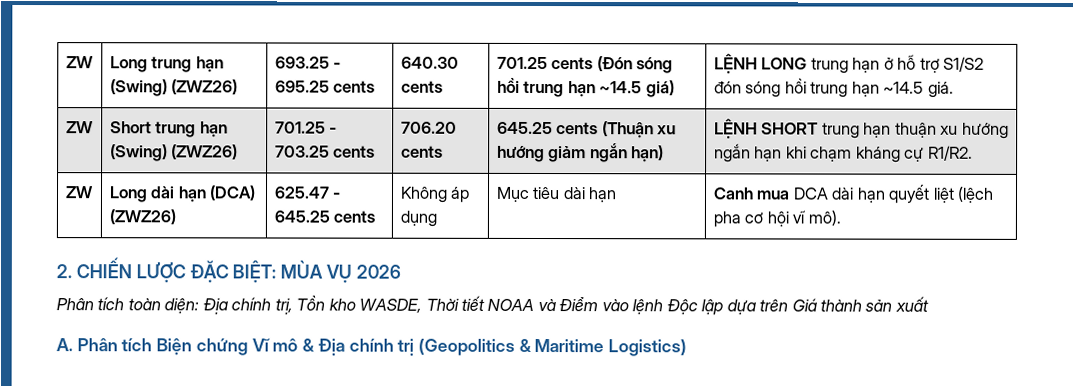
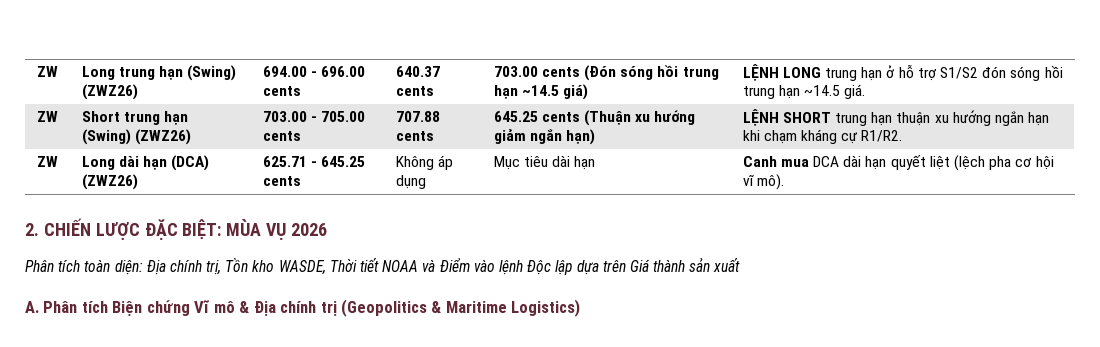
[274,56,342,69] [274,80,376,93] [400,56,459,69] [400,80,443,93] [496,56,548,70] 693.25 - 695.25 cents | 640.30 cents | 701.25 -> [262,66,366,77] [262,86,301,96] [395,66,440,77] [395,86,434,96] [493,66,538,77] 694.00 - 696.00 cents | 640.37 cents | 703.00
[274,121,338,134] [274,145,376,158] [400,121,457,134] 701.25 - 703.25 cents | 706.20 -> [262,111,366,122] [262,131,301,141] [395,111,440,122] 703.00 - 705.00 cents | 707.88
[273,186,330,199] 625.47 -> [262,156,307,167] 625.71

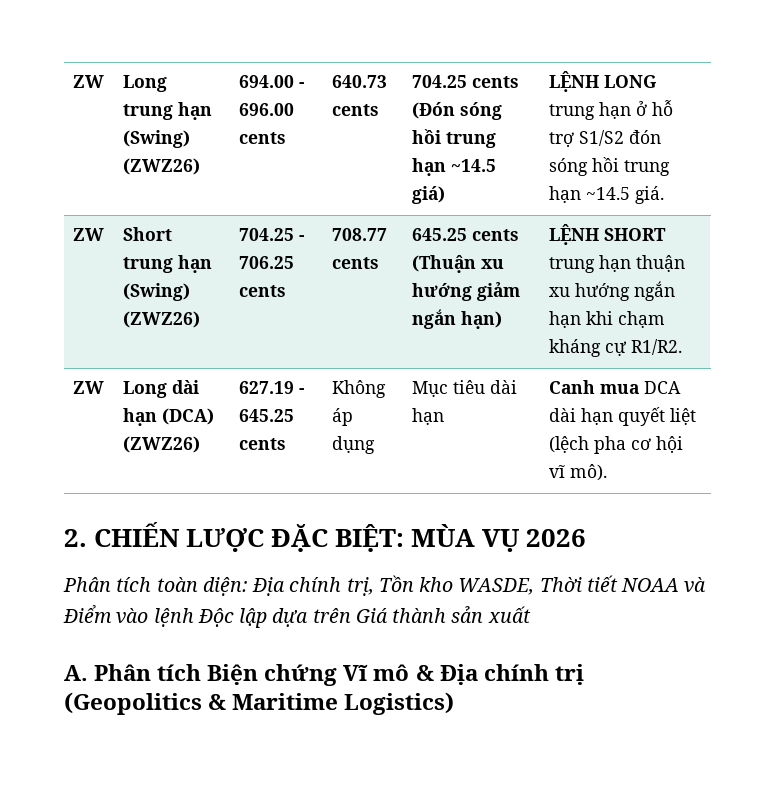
[395,66,440,77] [395,86,434,96] [493,66,538,77] 640.37 cents | 703.00 -> [332,75,388,88] [332,104,380,116] [412,75,468,88] 640.73 cents | 704.25
[262,111,366,122] [262,131,301,141] [395,111,440,122] 703.00 - 705.00 cents | 707.88 -> [239,228,305,241] [239,256,295,269] [239,285,287,297] [332,228,388,241] 704.25 - 706.25 cents | 708.77
[262,156,307,167] 625.71 -> [239,381,295,394] 627.19

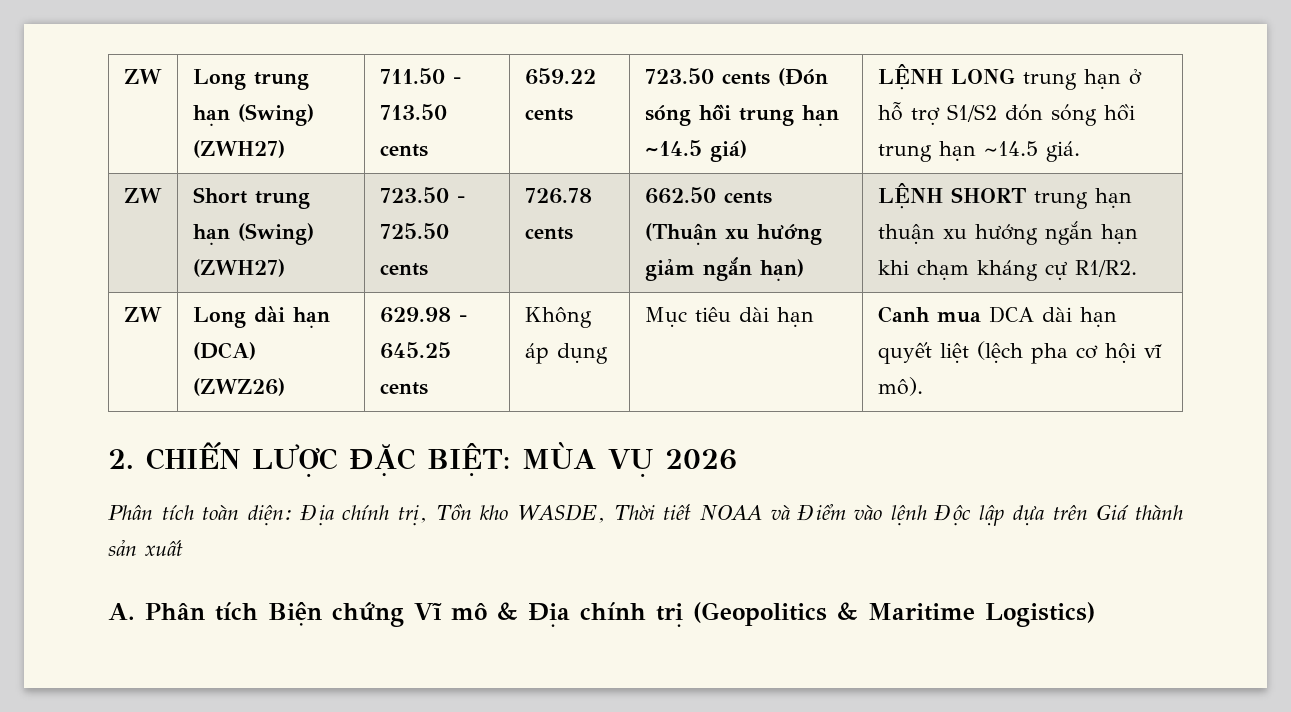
[123,158,201,175] [239,75,305,88] [239,103,295,116] [239,132,287,144] [332,75,388,88] [332,104,380,116] [412,75,468,88] (ZWZ26) | 694.00 - 696.00 cents | 640.73 cents | 704.25 -> [192,140,285,158] [379,68,461,84] [379,104,447,120] [379,144,428,157] [524,68,596,85] [524,108,573,121] [644,68,714,84] (ZWH27) | 711.50 - 713.50 cents | 659.22 cents | 723.50
[123,311,201,328] [239,228,305,241] [239,256,295,269] [239,285,287,297] [332,228,388,241] [332,257,380,269] [412,228,468,241] (ZWZ26) | 704.25 - 706.25 cents | 708.77 cents | 645.25 -> [192,259,285,277] [379,187,465,203] [379,223,449,239] [379,263,428,276] [524,188,592,204] [524,227,573,240] [644,187,716,204] (ZWH27) | 723.50 - 725.50 cents | 726.78 cents | 662.50
[239,381,295,394] 627.19 -> [379,307,451,323] 629.98

